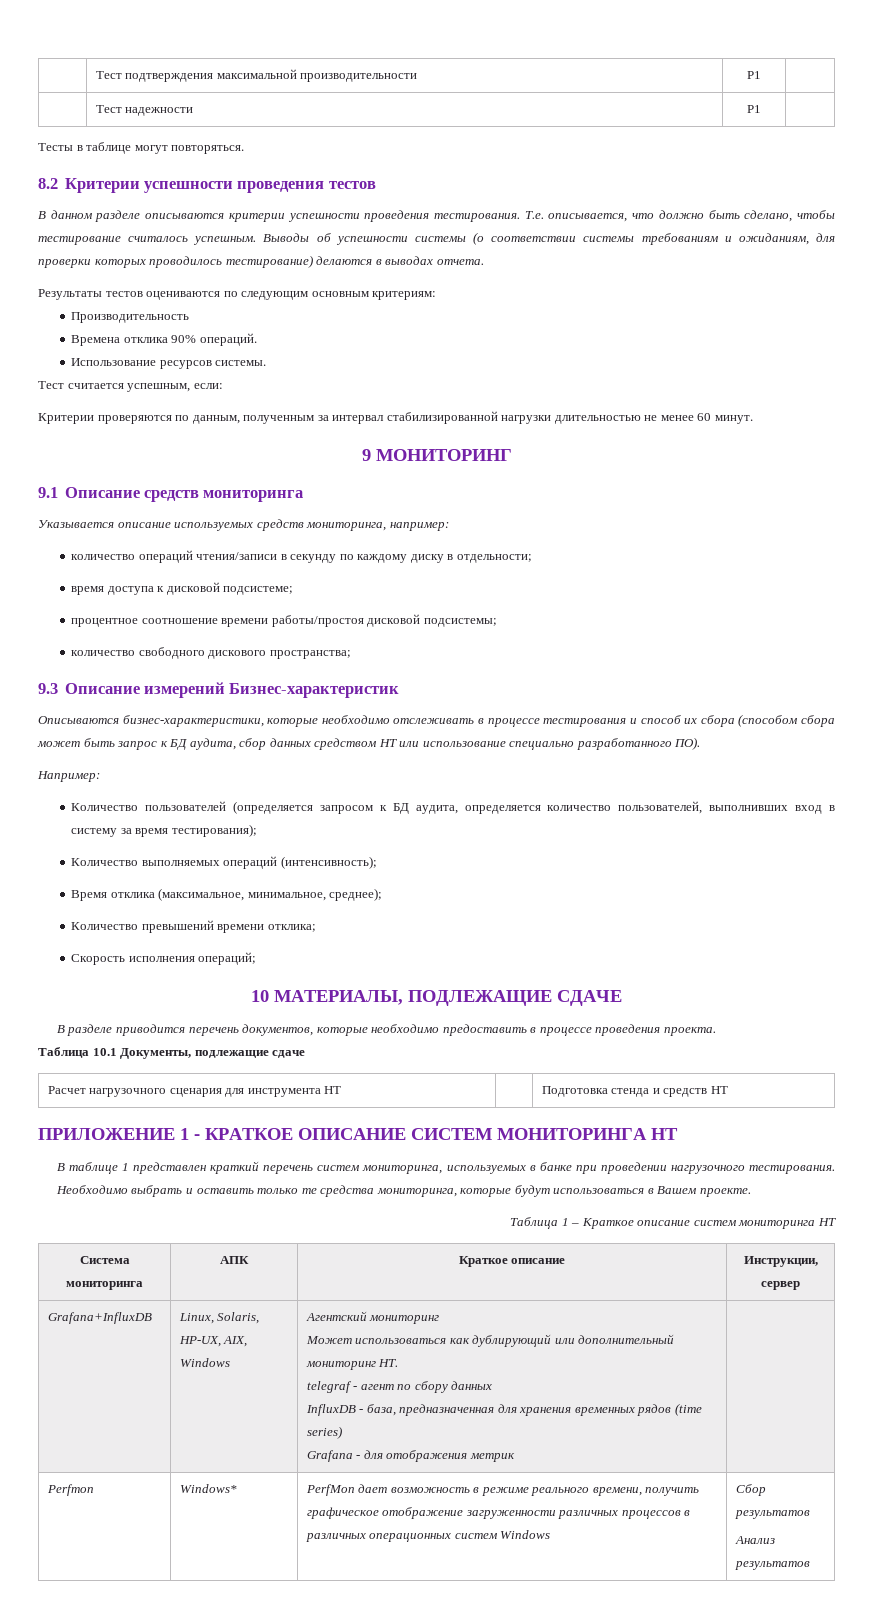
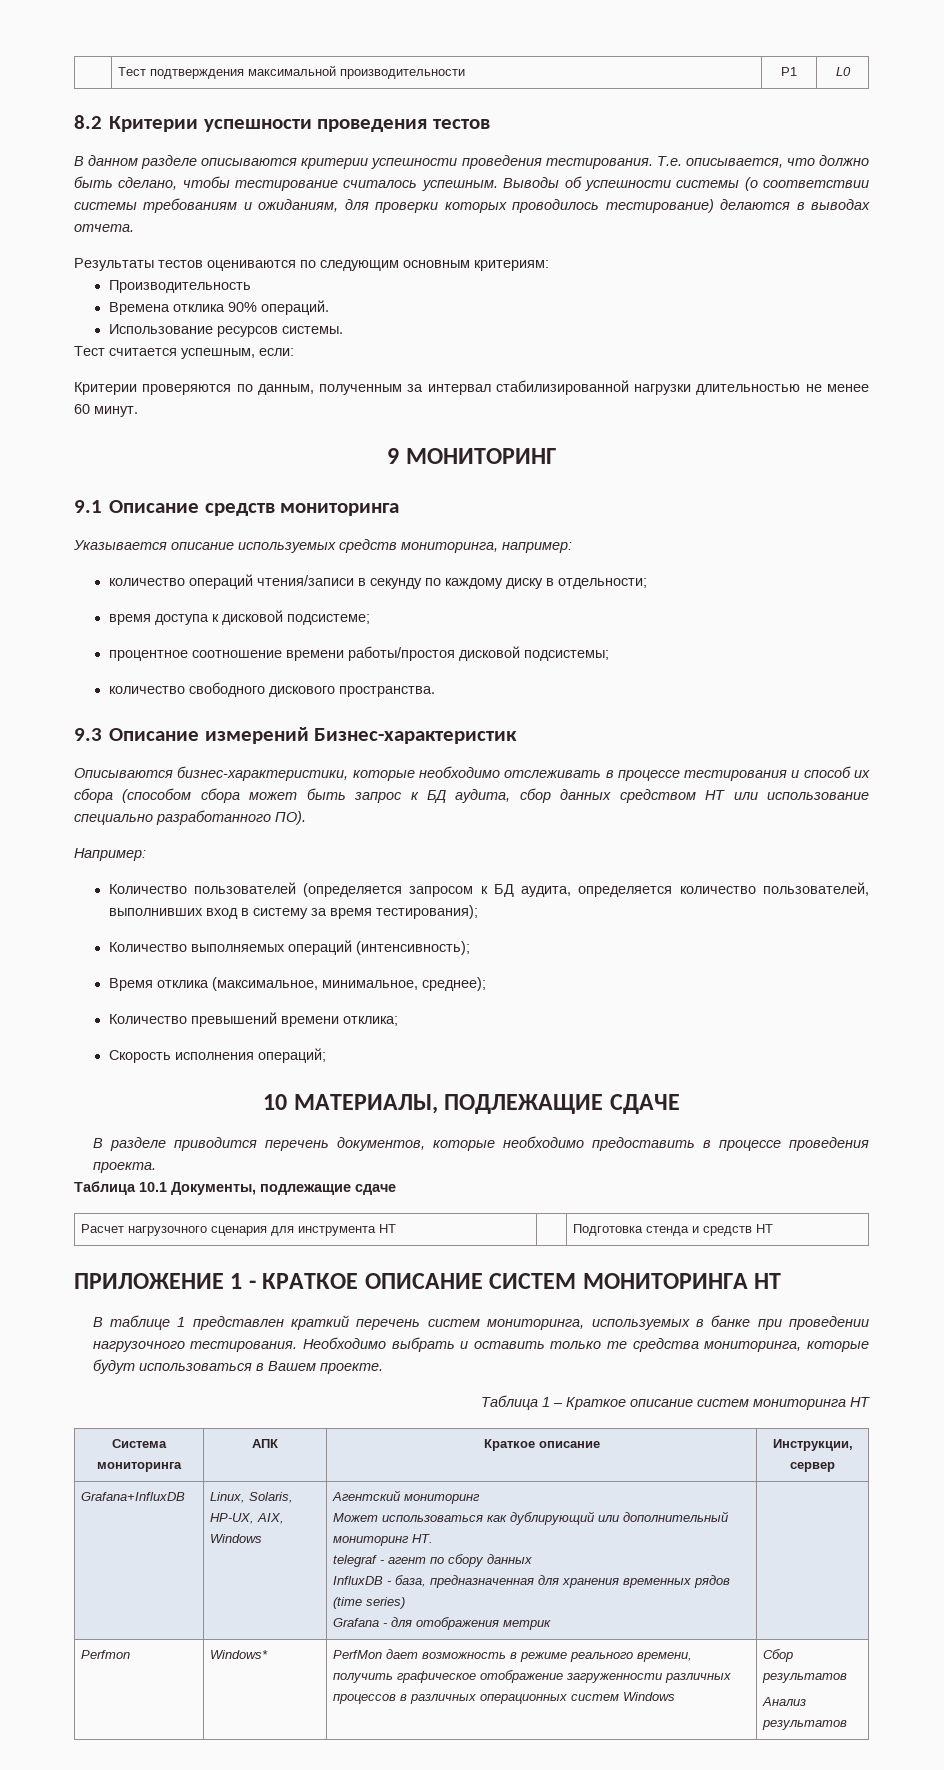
[95,105,194,116] [747,105,761,113] [38,142,245,154] // | Тест надежности | Р1 | // Тесты в таблице могут повторяться. -> [835,67,851,76] L0
[269,650,351,659] пространства; -> [338,686,435,697] пространства.

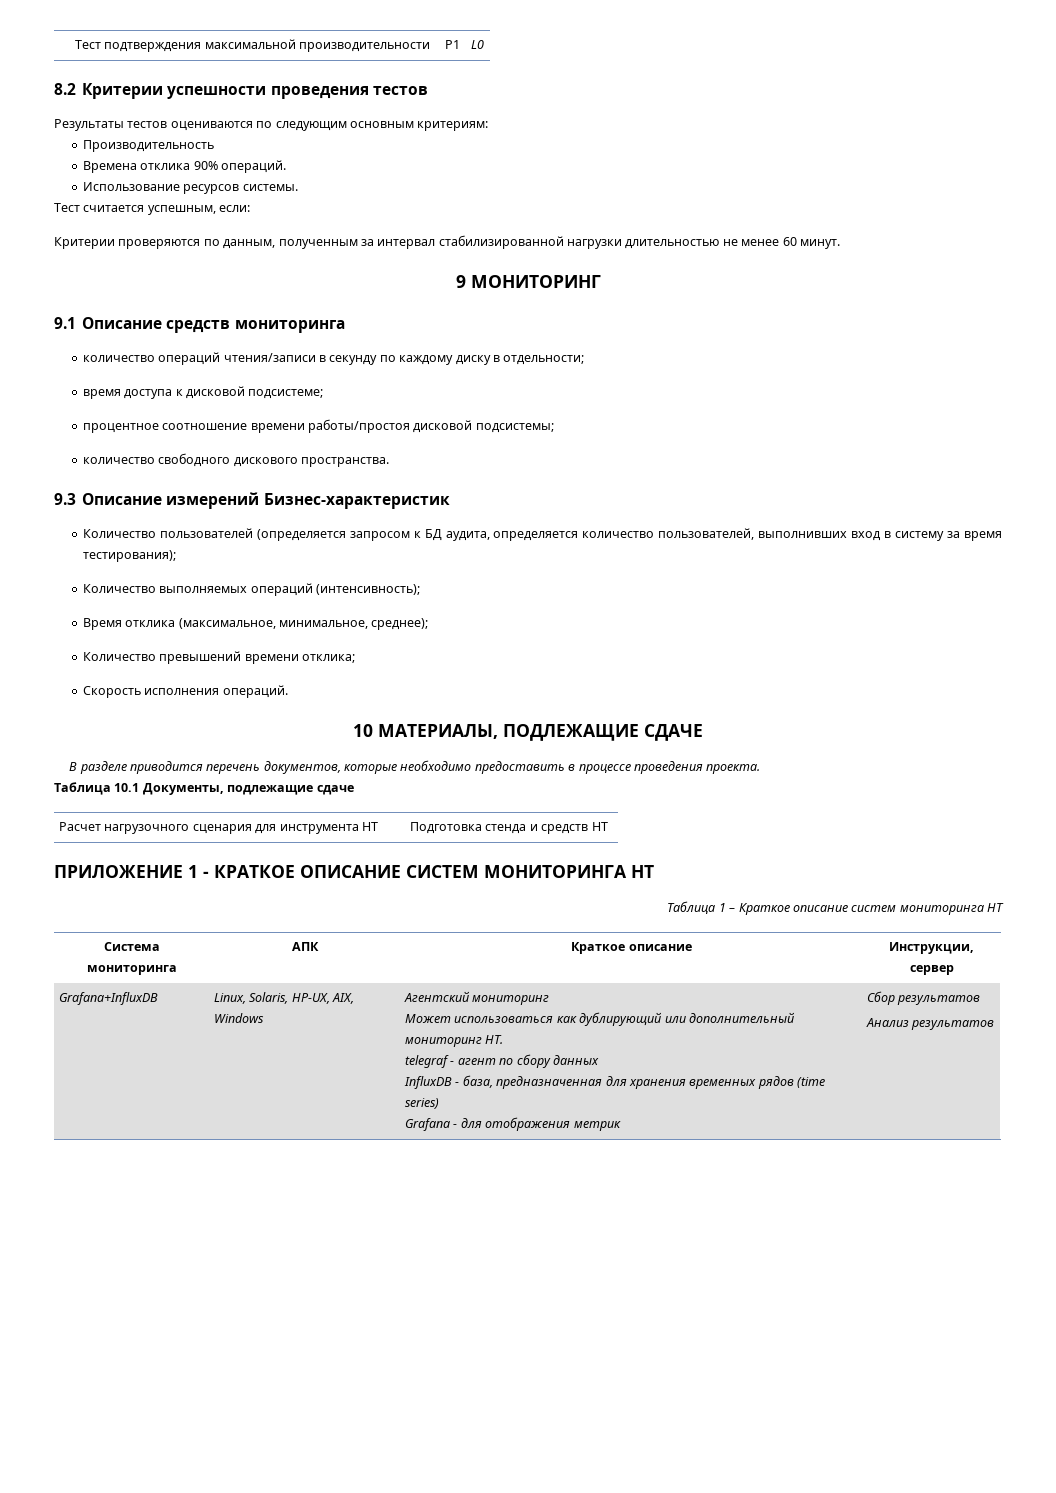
[74,155,869,169] [74,176,870,191] [74,198,871,213] [74,224,134,232] // В данном разделе описываются критерии успешности проведения тестирования. Т.е. описывается, что должно быть сделано, чтобы тестирование считалось успешным. Выводы об успешности системы (о соответствии системы требованиям и ожиданиям, для проверки которых проводилось тестирование) делаются в выводах отчета. -> (428, 90) none
[73,539,572,553] // Указывается описание используемых средств мониторинга, например: -> (345, 326) none
[74,766,870,781] [74,788,870,803] [74,810,306,825] [74,848,146,861] // Описываются бизнес-характеристики, которые необходимо отслеживать в процессе тестирования и способ их сбора (способом сбора может быть запрос к БД аудита, сбор данных средством НТ или использование специально разработанного ПО). // Например: -> (450, 501) none
[257,1048,326,1063] операций; -> [222,685,288,698] операций.
[92,1315,869,1330] [92,1337,869,1352] [92,1359,383,1374] // В таблице 1 представлен краткий перечень систем мониторинга, используемых в банке при проведении нагрузочного тестирования. Необходимо выбрать и оставить только те средства мониторинга, которые будут использоваться в Вашем проекте. -> (654, 871) none
[80,1650,130,1659] [209,1650,268,1659] [332,1649,692,1662] [332,1670,731,1683] [332,1692,675,1704] // Perfmon | Windows* | PerfMon дает возможность в режиме реального времени, получить графическое отображение загруженности различных процессов в различных операционных систем Windows | -> (621, 1126) none

